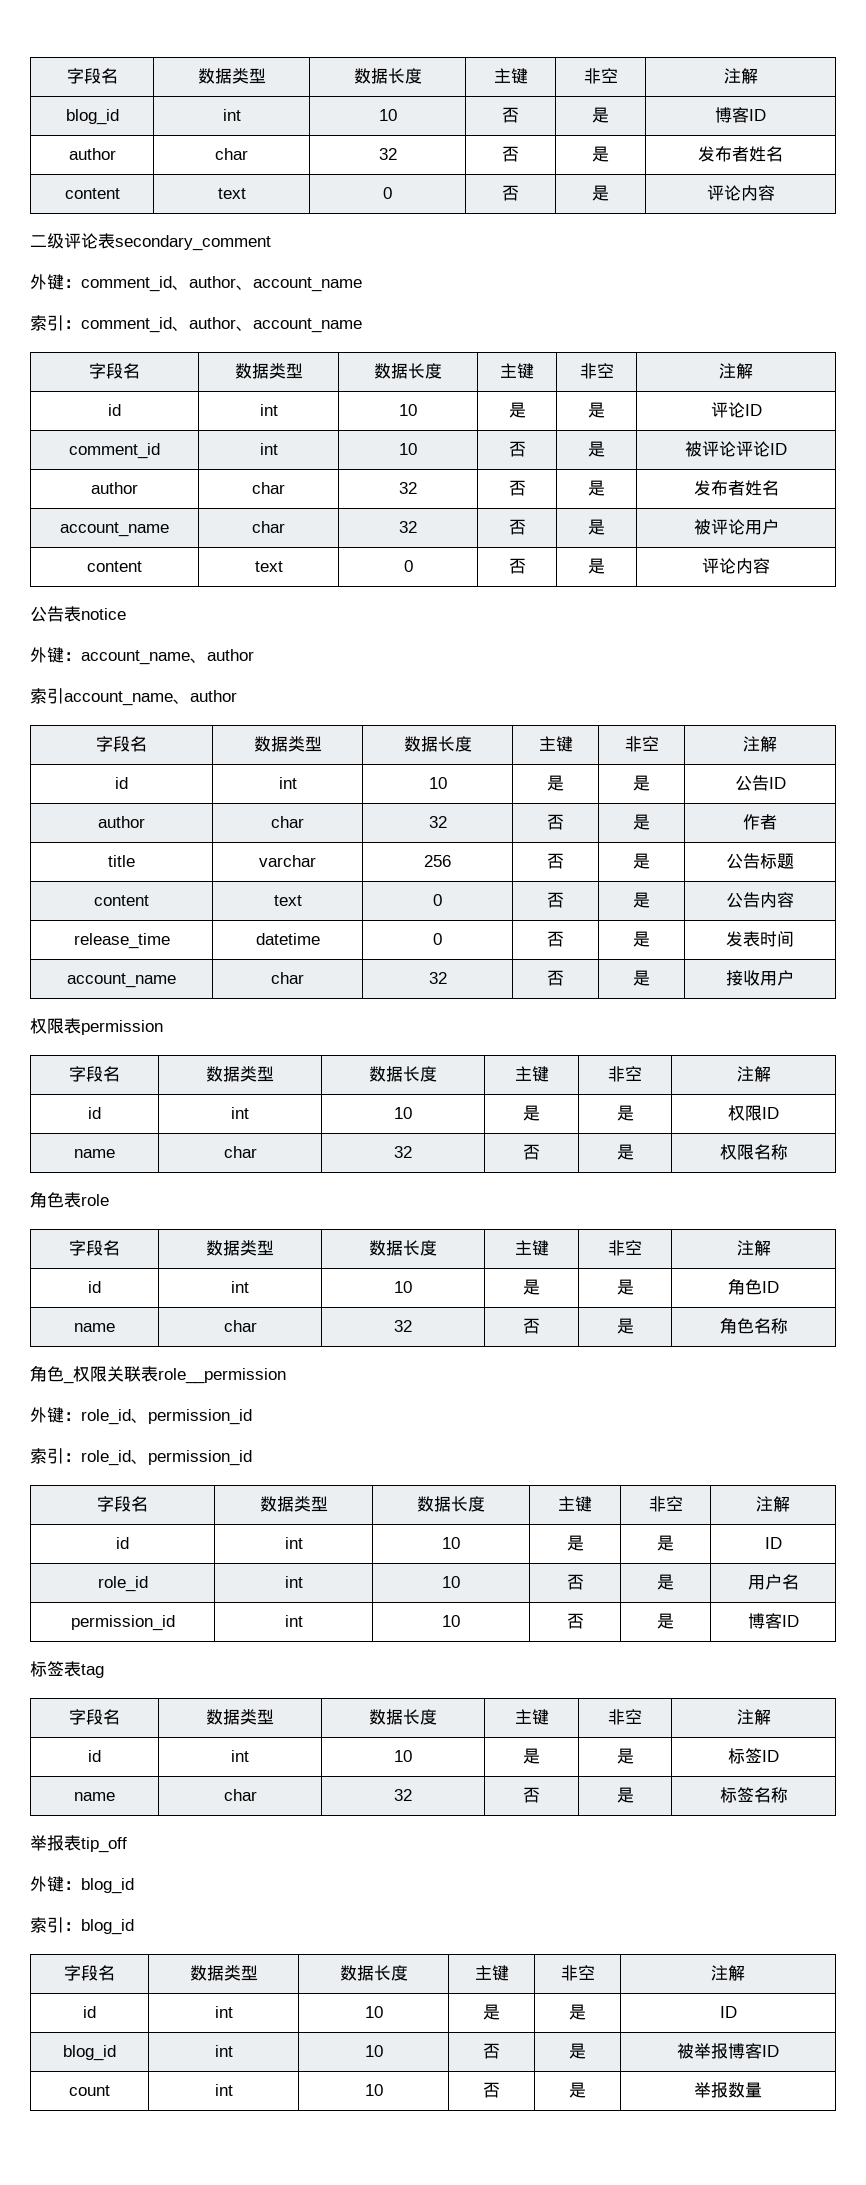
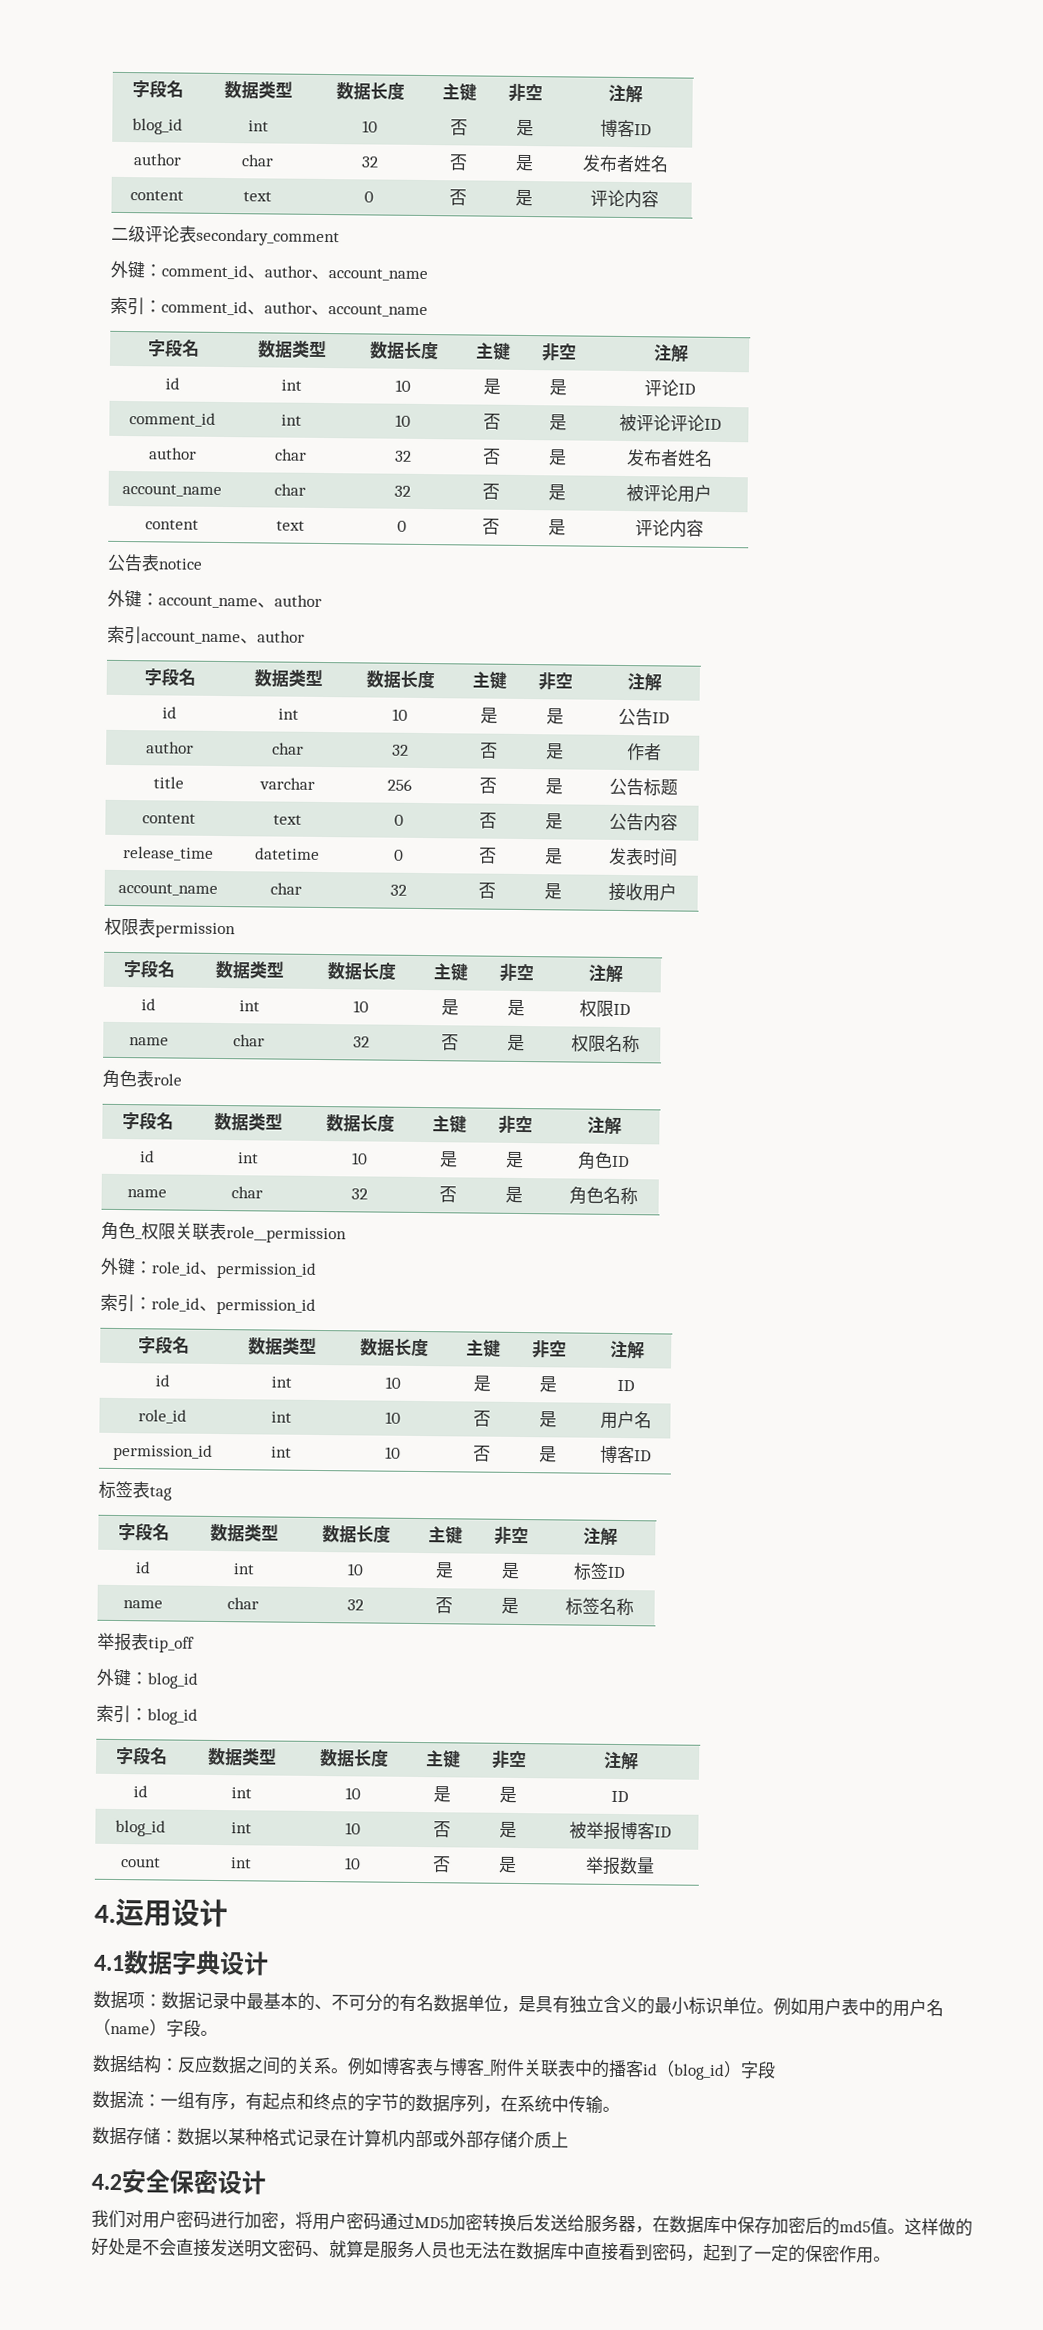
(762, 2090) none -> [94,1897,228,1928] [93,1950,269,1976] [93,1990,944,2017] [93,2018,218,2037] [92,2054,776,2081] [92,2090,620,2114] [92,2126,569,2149] [91,2169,266,2195] [91,2209,973,2237] [91,2237,891,2264] // 4.运用设计 // 4.1数据字典设计 // 数据项：数据记录中最基本的、不可分的有名数据单位，是具有独立含义的最小标识单位。例如用户表中的用户名（name）字段。 // 数据结构：反应数据之间的关系。例如博客表与博客_附件关联表中的播客id（blog_id）字段 // 数据流：一组有序，有起点和终点的字节的数据序列，在系统中传输。 // 数据存储：数据以某种格式记录在计算机内部或外部存储介质上 // 4.2安全保密设计 // 我们对用户密码进行加密，将用户密码通过MD5加密转换后发送给服务器，在数据库中保存加密后的md5值。这样做的好处是不会直接发送明文密码、就算是服务人员也无法在数据库中直接看到密码，起到了一定的保密作用。

